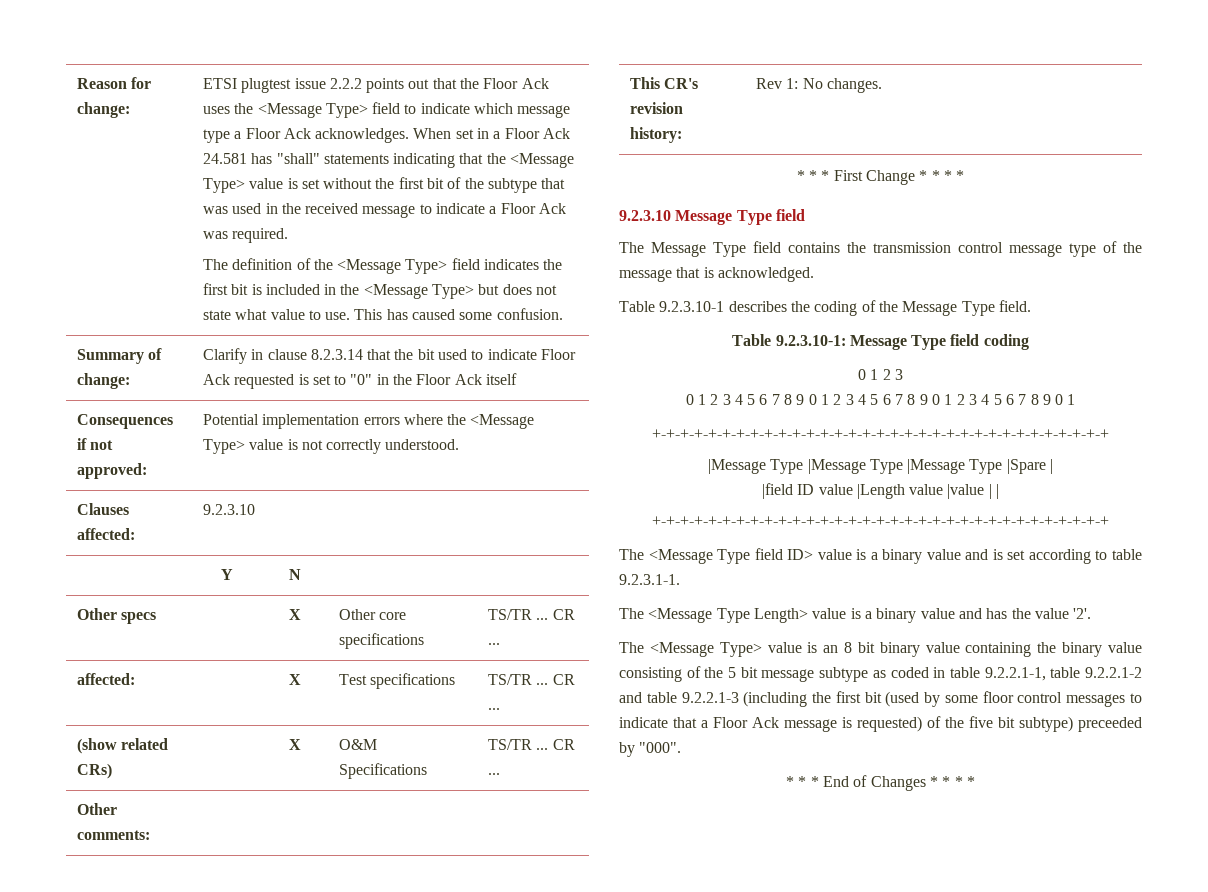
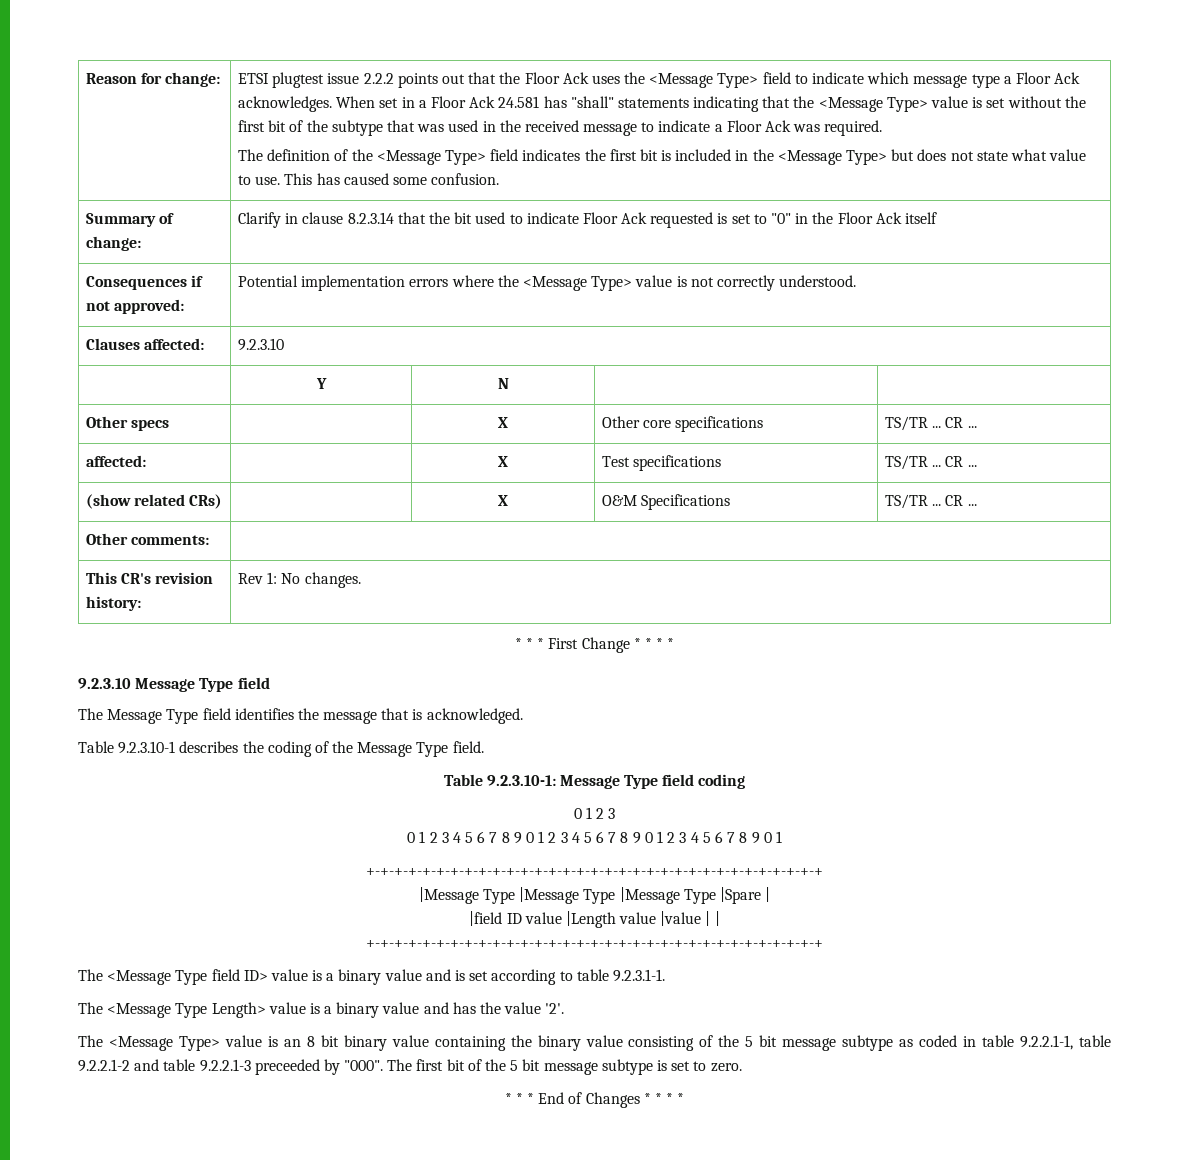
[788,241,1117,257] contains the transmission control message type of -> [234,708,294,720] identifies
[743,691,1142,707] [619,716,1142,732] [619,742,682,757] (including the first bit (used by some floor control messages to indicate that a Floor Ack message is requested) of the five bit subtype) preceeded by "000". -> [254,1059,742,1075] preceeded by "000". The first bit of the 5 bit message subtype is set to zero.

